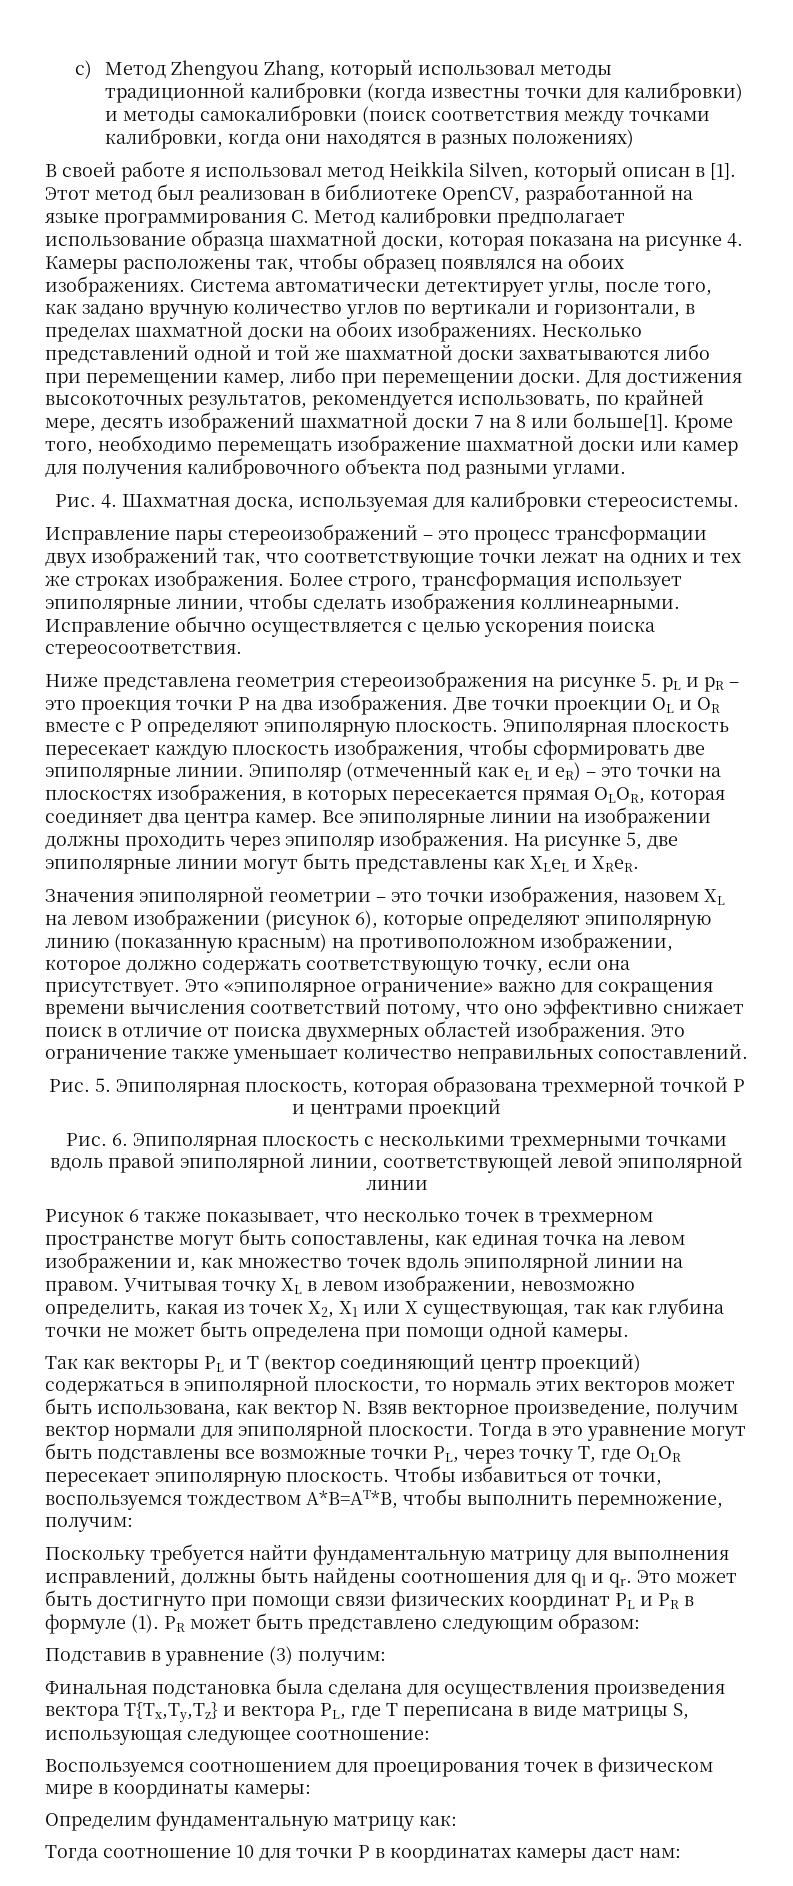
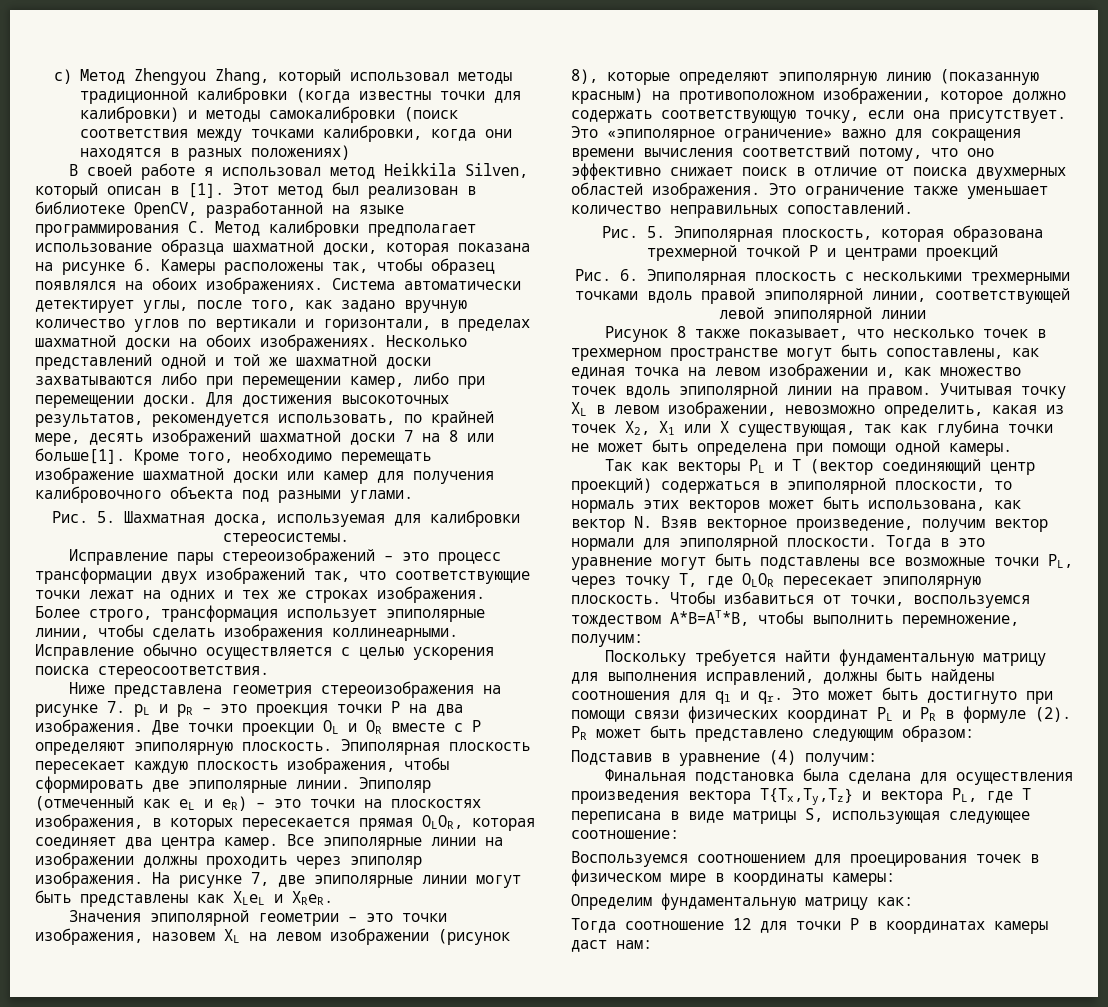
[727,233,743,247] 4. -> [134,259,152,271] 6.
[100,494,117,508] 4. -> [97,511,115,523] 5.
[641,673,657,687] 5. -> [107,701,125,713] 7.
[626,832,642,850] 5, -> [251,872,269,886] 7,
[355,910,378,929] 6), -> [571,69,598,84] 8),
[129,1209,139,1222] 6 -> [676,326,686,338] 8
[131,1614,159,1633] (1). -> [1035,707,1071,722] (2).
[269,1646,293,1665] (3) -> [769,750,796,765] (4)
[236,1845,254,1858] 10 -> [733,918,751,930] 12

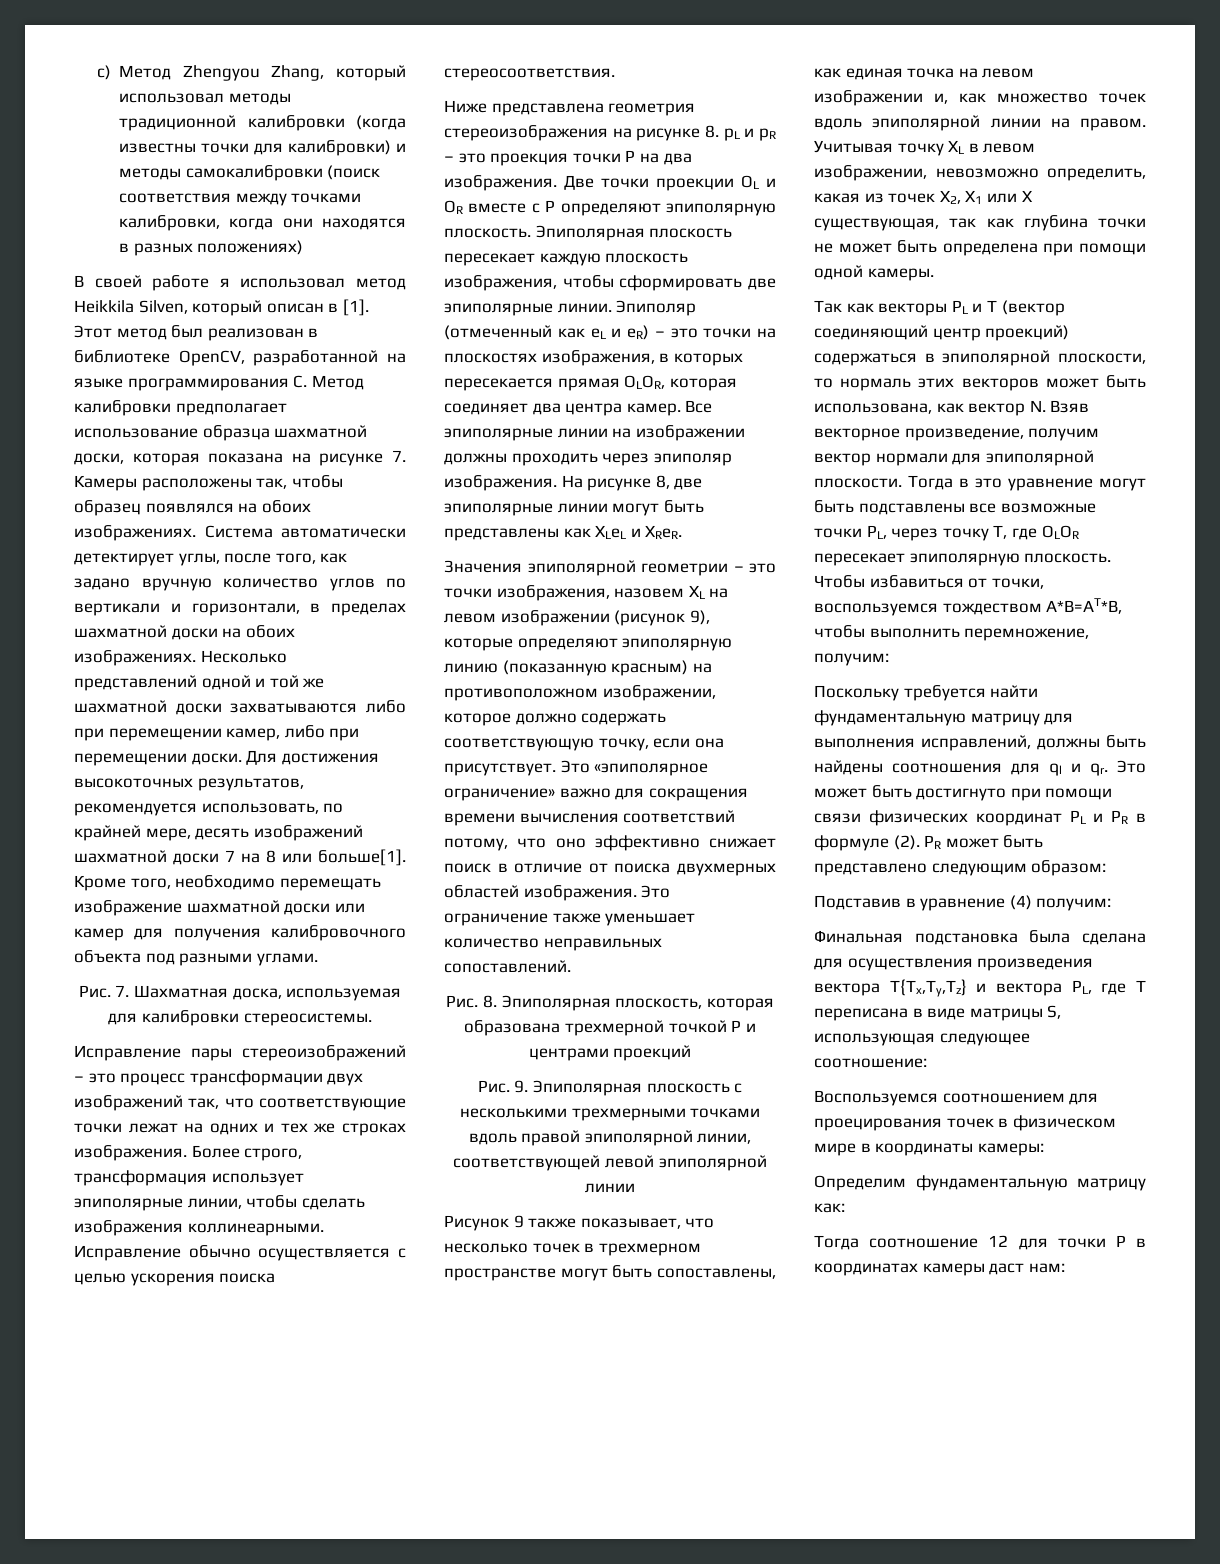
[134,259,152,271] 6. -> [392,450,406,462] 7.
[97,511,115,523] 5. -> [115,985,130,997] 7.
[107,701,125,713] 7. -> [705,125,719,138] 8.
[251,872,269,886] 7, -> [655,475,670,489] 8,
[571,69,598,84] 8), -> [689,610,710,625] 9),
[646,226,665,238] 5. -> [482,995,497,1008] 8.
[619,269,638,281] 6. -> [514,1080,529,1093] 9.
[676,326,686,338] 8 -> [513,1215,524,1228] 9

